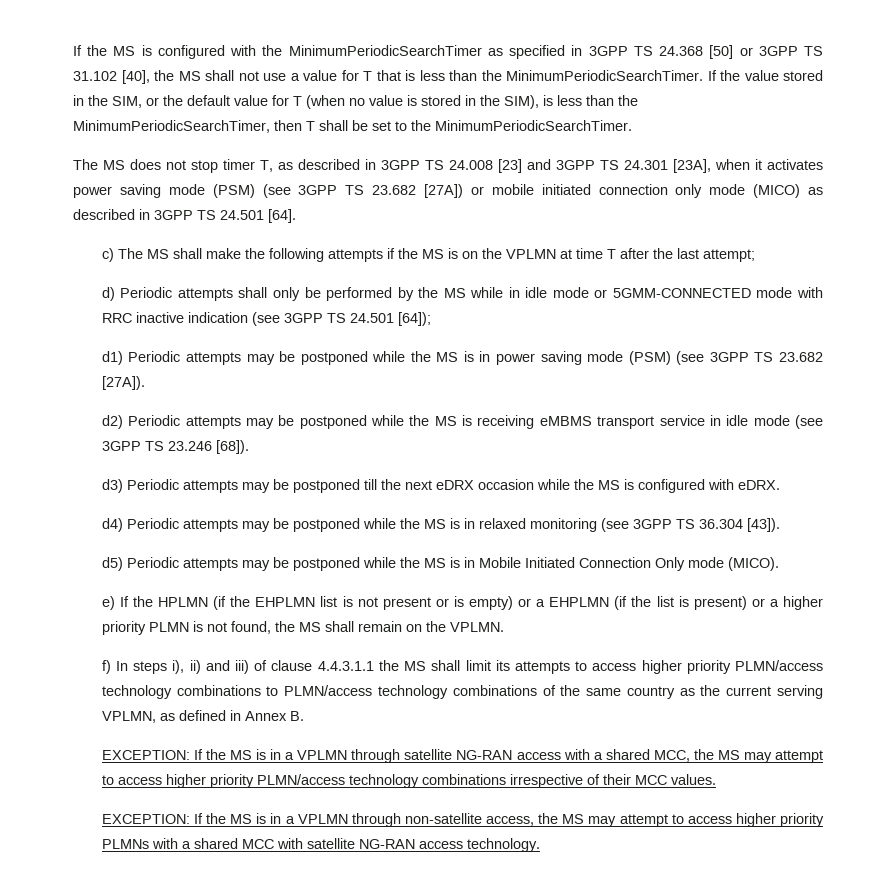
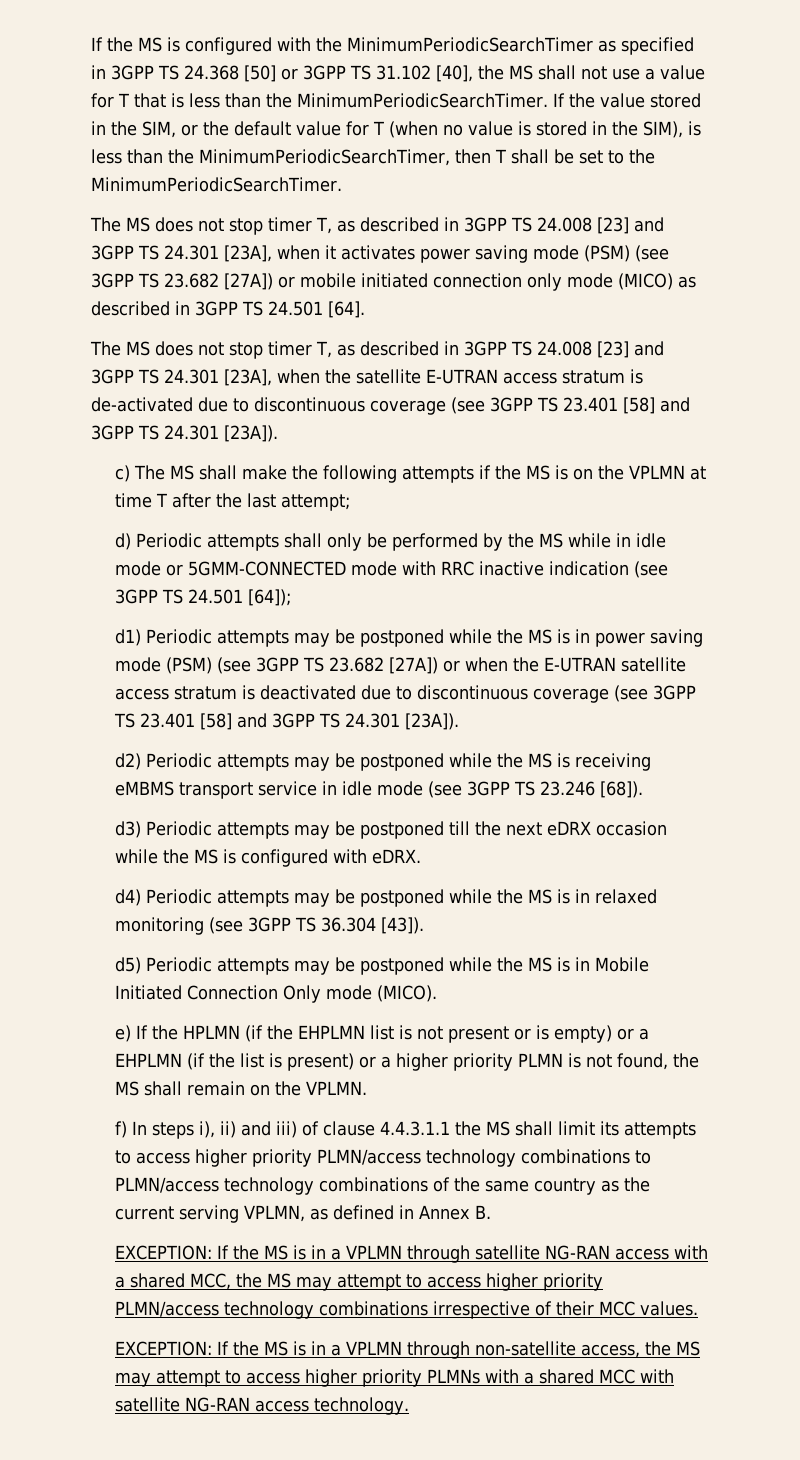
(296, 216) none -> [90,341,664,359] [91,369,643,386] [91,397,690,415] [91,425,278,442] // The MS does not stop timer T, as described in 3GPP TS 24.008 [23] and 3GPP TS 24.301 [23A], when the satellite E-UTRAN access stratum is de-activated due to discontinuous coverage (see 3GPP TS 23.401 [58] and 3GPP TS 24.301 [23A]).
[101,376,145,390] [27A]). -> [389,657,687,674] [115,685,697,703] [114,713,460,730] [27A]) or when the E-UTRAN satellite access stratum is deactivated due to discontinuous coverage (see 3GPP TS 23.401 [58] and 3GPP TS 24.301 [23A]).

